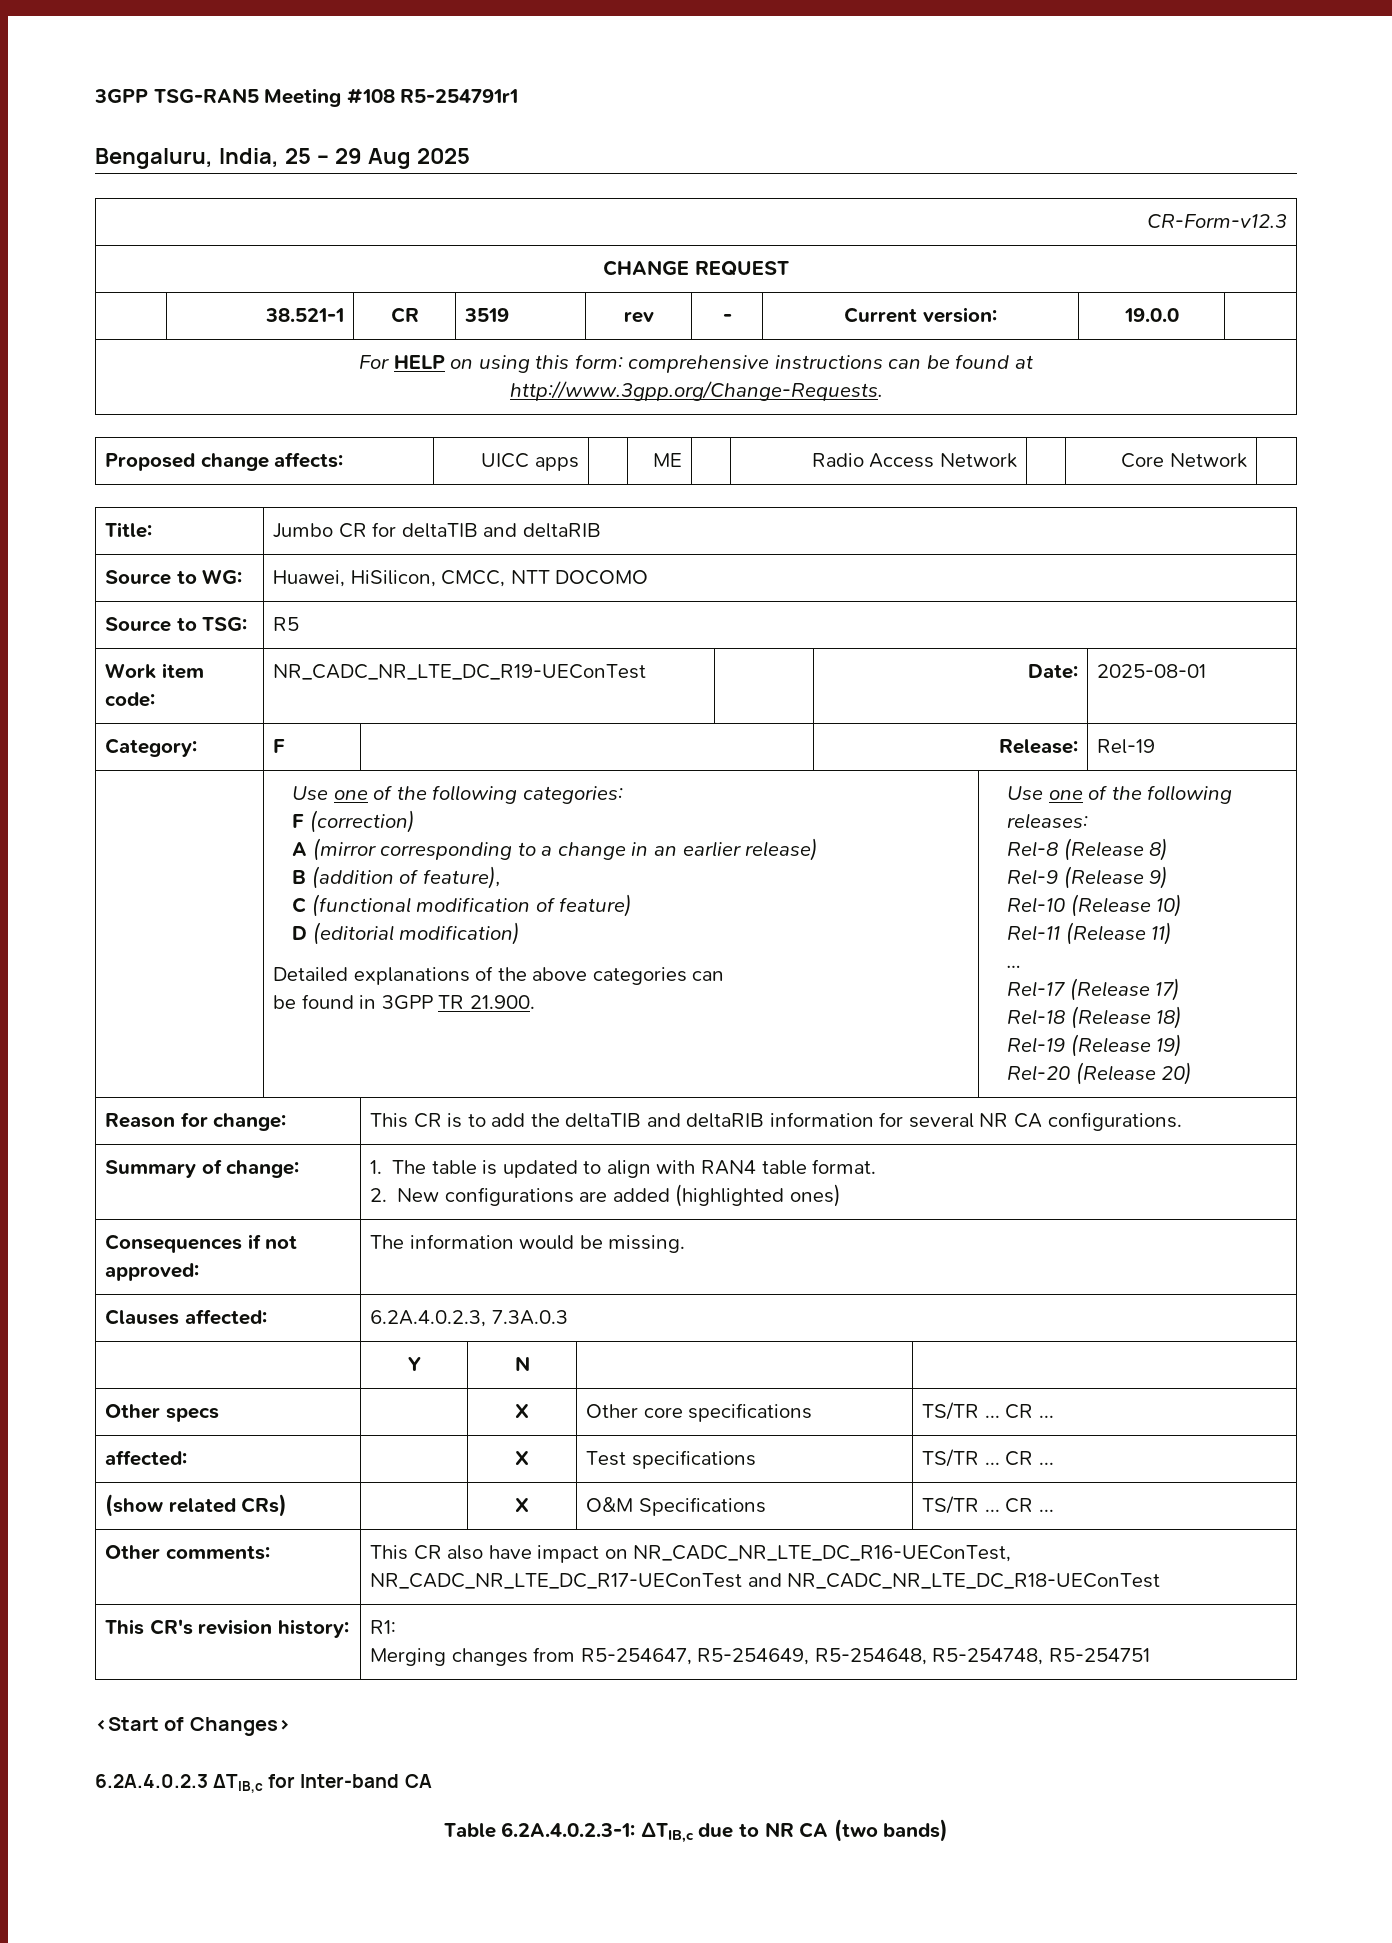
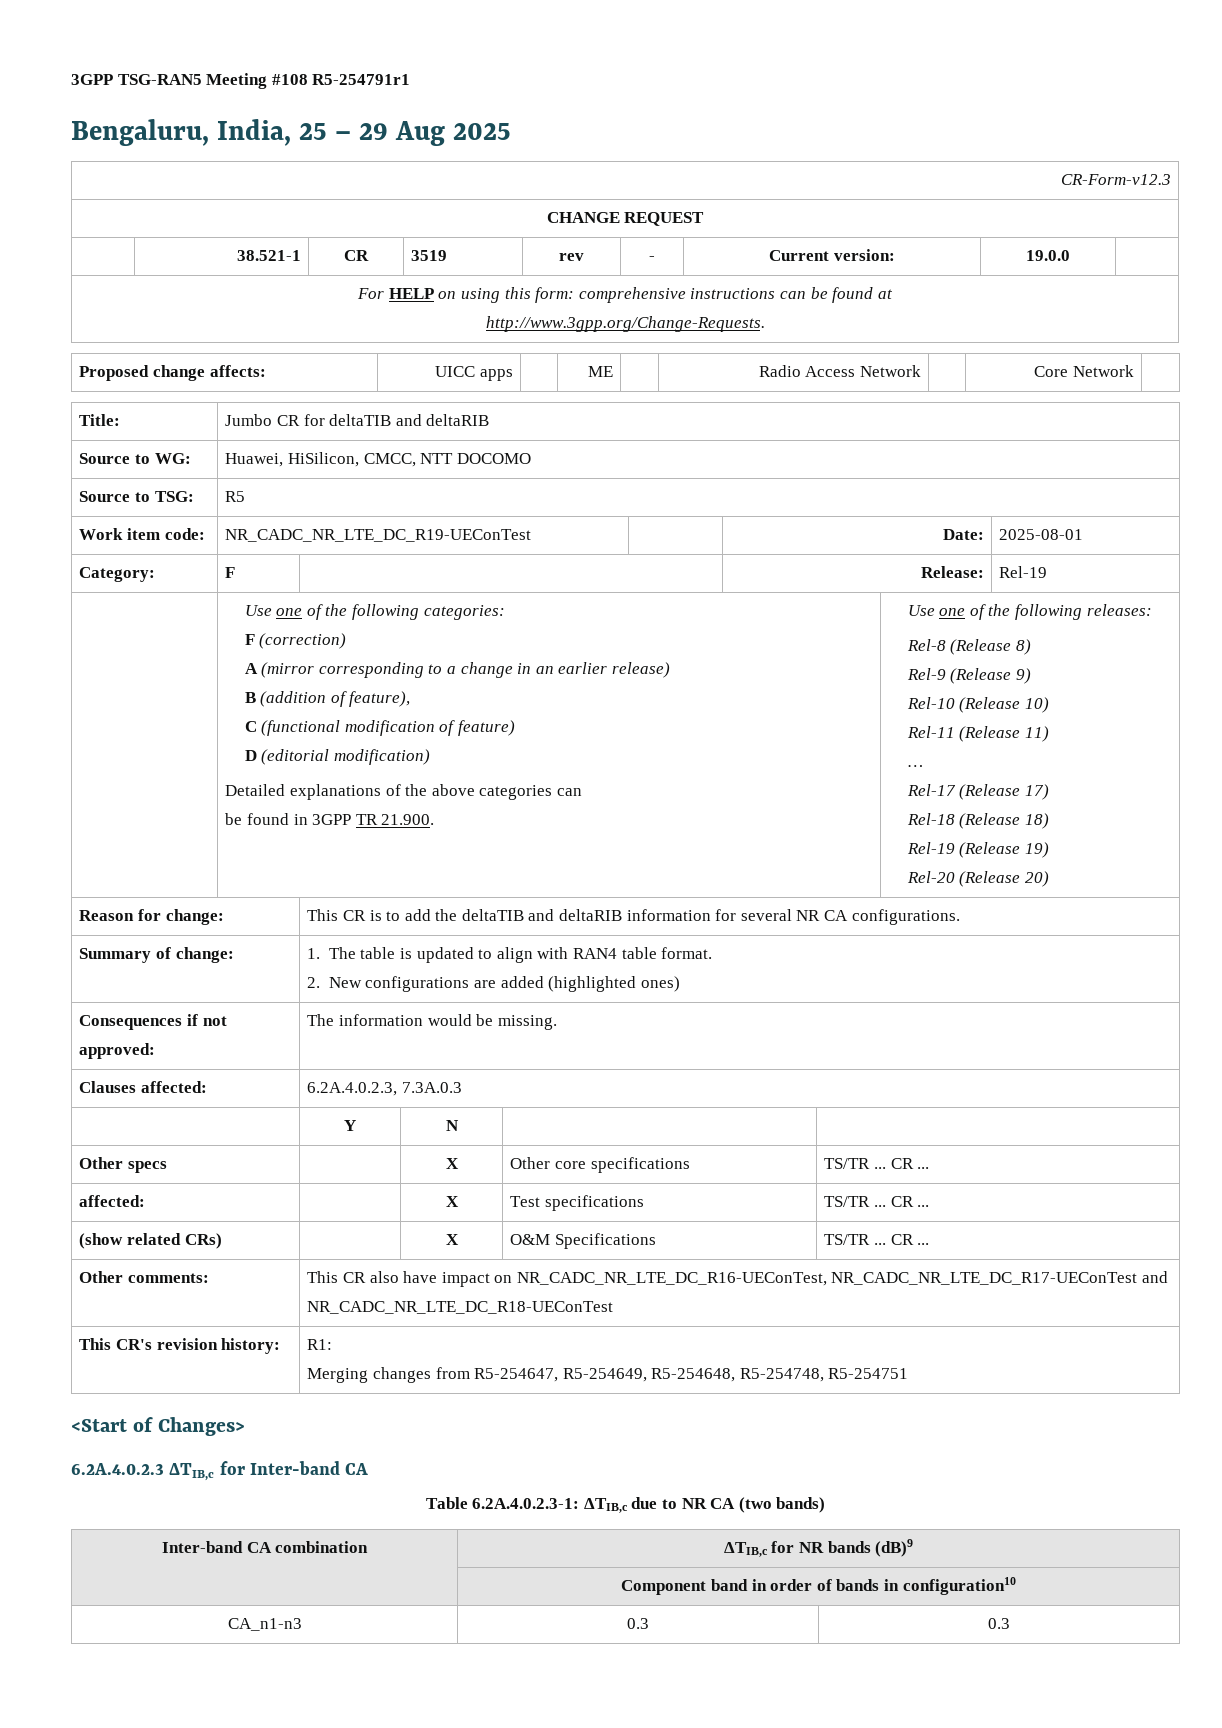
(949, 1830) none -> [161,1541,369,1553] [723,1539,914,1557] [621,1577,1016,1595] [227,1618,302,1631] [627,1618,649,1629] [988,1618,1010,1629] // Inter-band CA combination | ΔTIB,c for NR bands (dB)9 // | Component band in order of bands in configuration10 // CA_n1-n3 | 0.3 | 0.3

